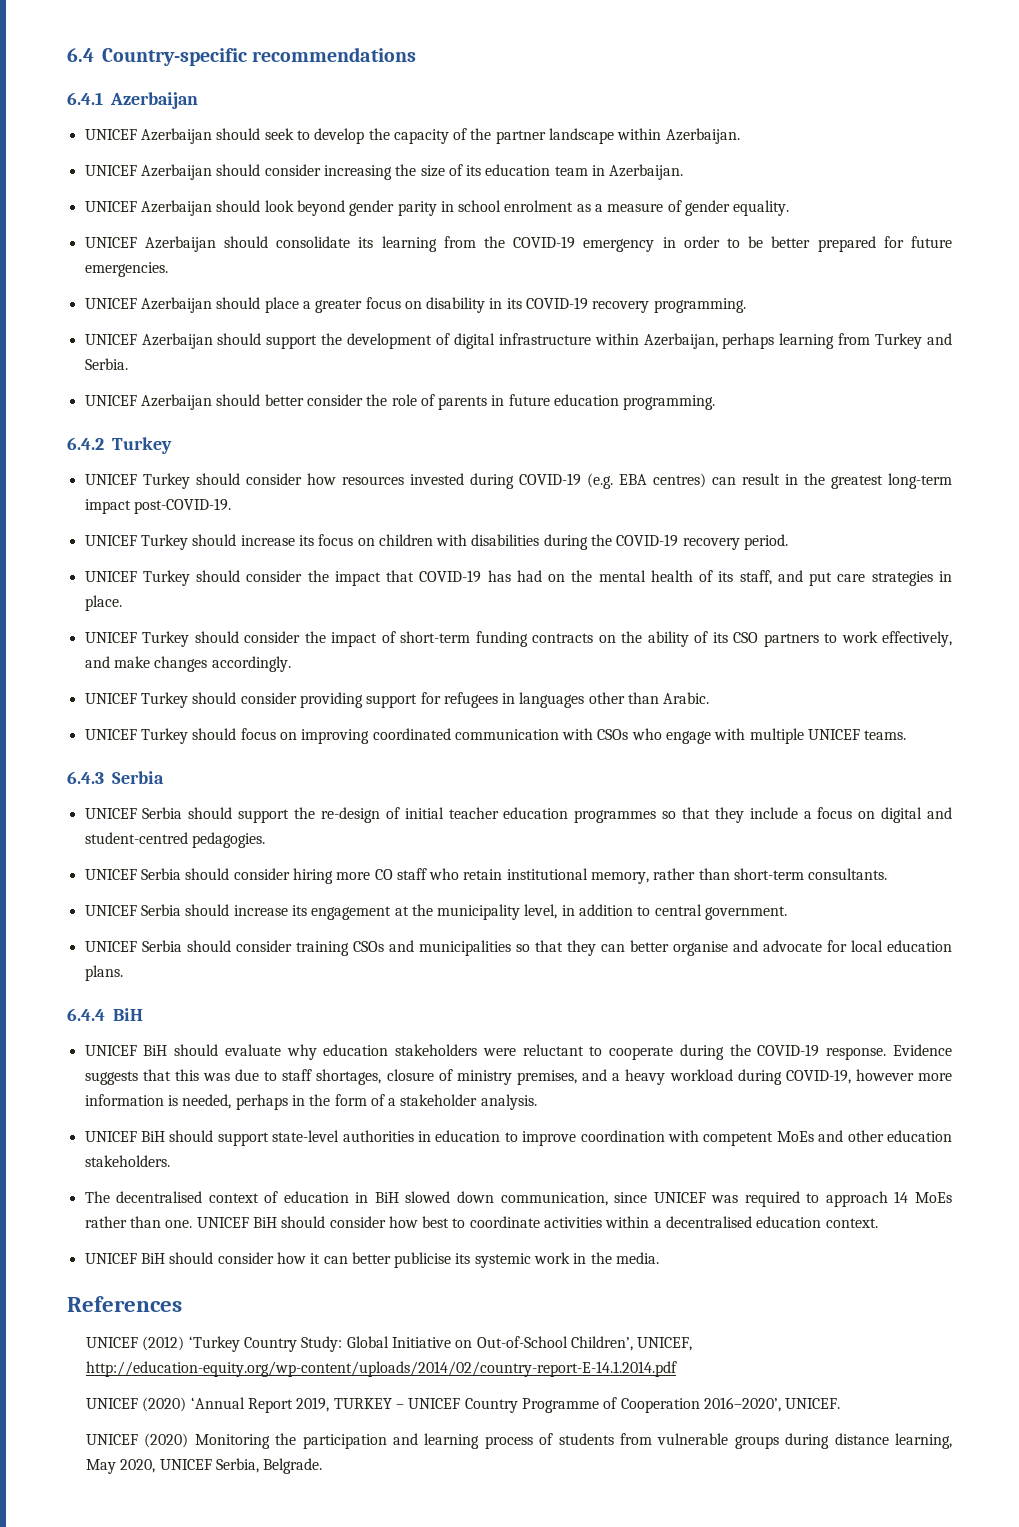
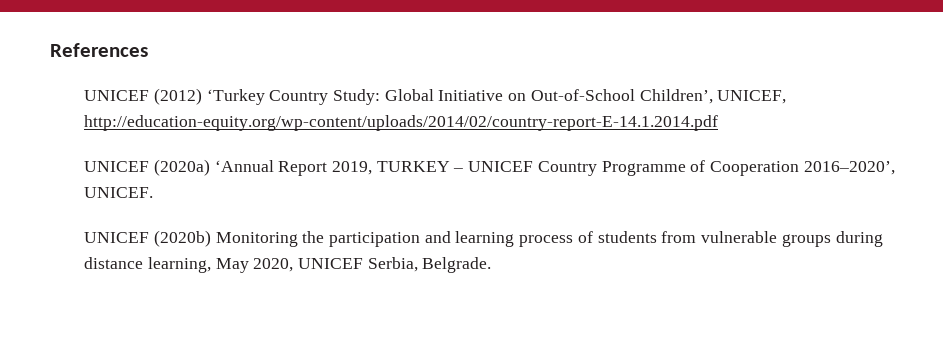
[67,47,417,66] [67,92,198,109] [84,128,740,144] [84,164,684,180] [84,200,790,216] [84,236,953,252] [84,262,168,277] [84,297,746,313] [84,333,952,349] [84,358,128,370] [84,394,716,410] [67,437,172,454] [84,473,952,489] [84,498,231,514] [84,534,789,550] [84,570,953,586] [84,595,122,611] [84,631,952,647] [84,656,291,672] [84,692,710,708] [84,728,907,744] [67,771,164,784] [84,807,952,823] [84,832,265,848] [84,868,888,884] [84,904,788,920] [84,940,953,956] [84,965,123,981] [67,1008,143,1021] [84,1044,952,1060] [84,1069,952,1085] [84,1094,537,1110] [84,1130,952,1146] [84,1155,170,1167] [84,1191,952,1207] [84,1216,878,1228] [84,1252,660,1268] 6.4 Country-specific recommendations // 6.4.1 Azerbaijan // UNICEF Azerbaijan should seek to develop the capacity of the partner landscape within Azerbaijan. // UNICEF Azerbaijan should consider increasing the size of its education team in Azerbaijan. // UNICEF Azerbaijan should look beyond gender parity in school enrolment as a measure of gender equality. // UNICEF Azerbaijan should consolidate its learning from the COVID-19 emergency in order to be better prepared for future emergencies. // UNICEF Azerbaijan should place a greater focus on disability in its COVID-19 recovery programming. // UNICEF Azerbaijan should support the development of digital infrastructure within Azerbaijan, perhaps learning from Turkey and Serbia. // UNICEF Azerbaijan should better consider the role of parents in future education programming. // 6.4.2 Turkey // UNICEF Turkey should consider how resources invested during COVID-19 (e.g. EBA centres) can result in the greatest long-term impact post-COVID-19. // UNICEF Turkey should increase its focus on children with disabilities during the COVID-19 recovery period. // UNICEF Turkey should consider the impact that COVID-19 has had on the mental health of its staff, and put care strategies in place. // UNICEF Turkey should consider the impact of short-term funding contracts on the ability of its CSO partners to work effectively, and make changes accordingly. // UNICEF Turkey should consider providing support for refugees in languages other than Arabic. // UNICEF Turkey should focus on improving coordinated communication with CSOs who engage with multiple UNICEF teams. // 6.4.3 Serbia // UNICEF Serbia should support the re-design of initial teacher education programmes so that they include a focus on digital and student-centred pedagogies. // UNICEF Serbia should consider hiring more CO staff who retain institutional memory, rather than short-term consultants. // UNICEF Serbia should increase its engagement at the municipality level, in addition to central government. // UNICEF Serbia should consider training CSOs and municipalities so that they can better organise and advocate for local education plans. // 6.4.4 BiH // UNICEF BiH should evaluate why education stakeholders were reluctant to cooperate during the COVID-19 response. Evidence suggests that this was due to staff shortages, closure of ministry premises, and a heavy workload during COVID-19, however more information is needed, perhaps in the form of a stakeholder analysis. // UNICEF BiH should support state-level authorities in education to improve coordination with competent MoEs and other education stakeholders. // The decentralised context of education in BiH slowed down communication, since UNICEF was required to approach 14 MoEs rather than one. UNICEF BiH should consider how best to coordinate activities within a decentralised education context. // UNICEF BiH should consider how it can better publicise its systemic work in the media. // -> (50, 50) none
[142,1397,187,1412] (2020) -> [153,159,210,176] (2020a)
[144,1433,189,1448] (2020) -> [153,230,211,247] (2020b)

